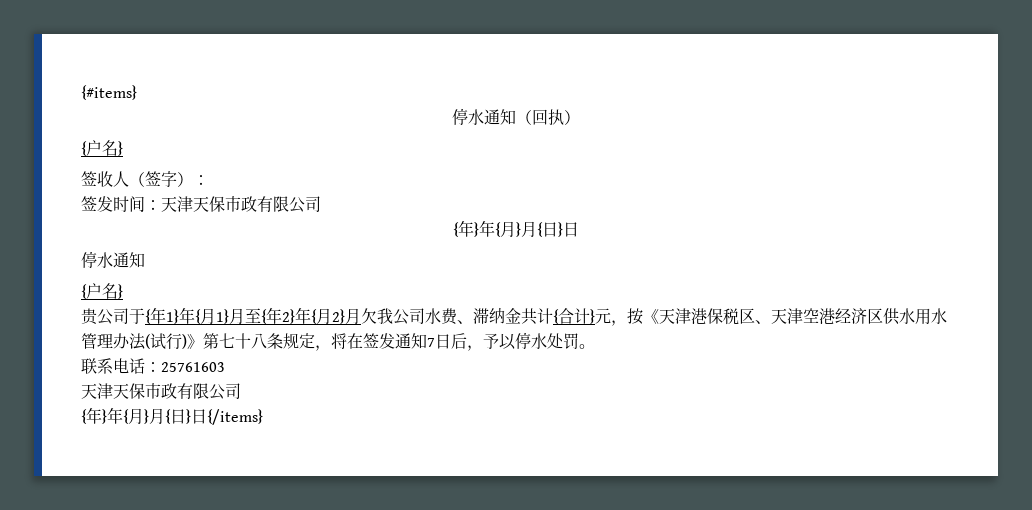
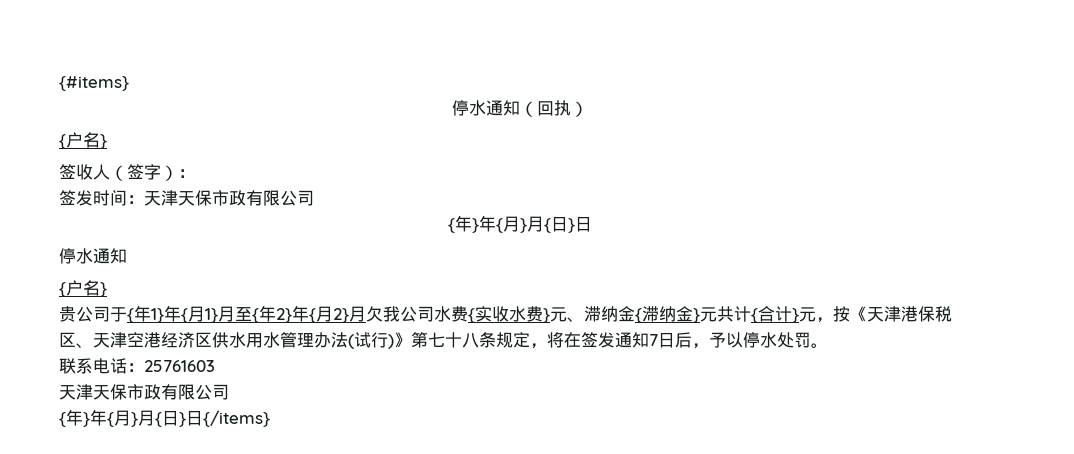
[457,307,521,324] 、滞纳金 -> [468,306,717,323] {实收水费}元、滞纳金{滞纳金}元

